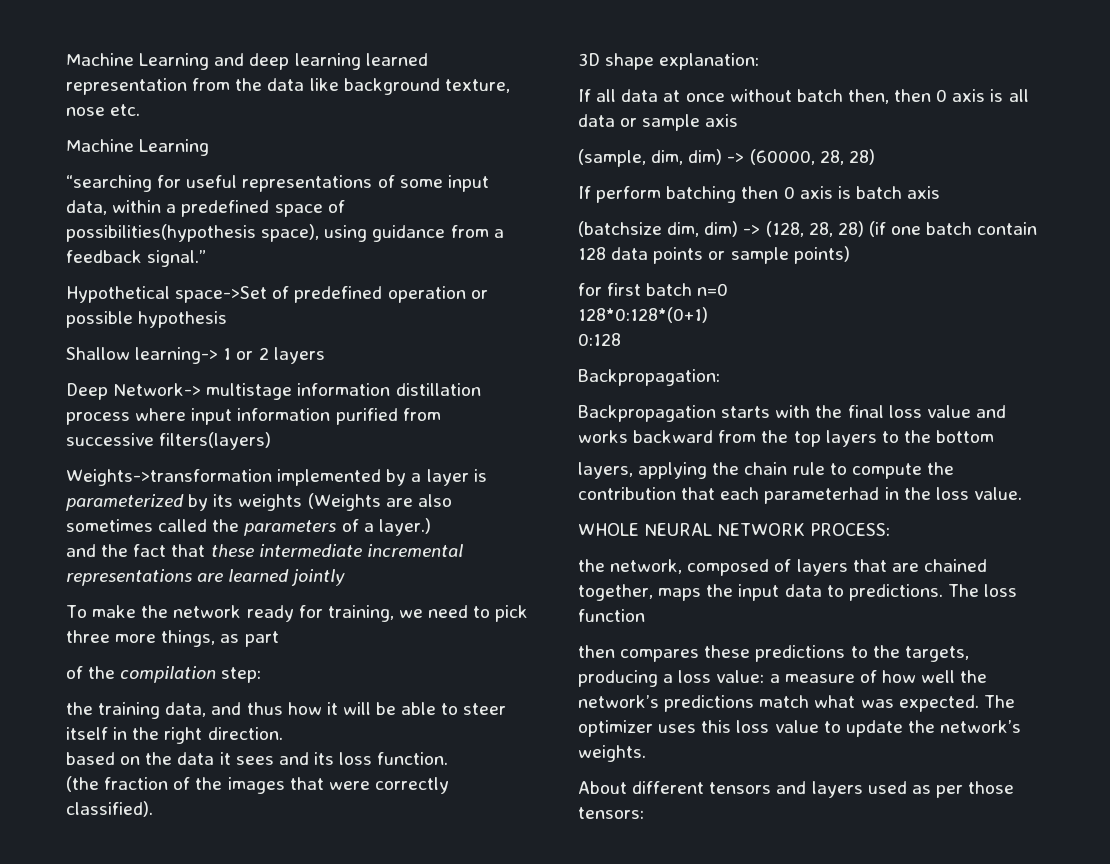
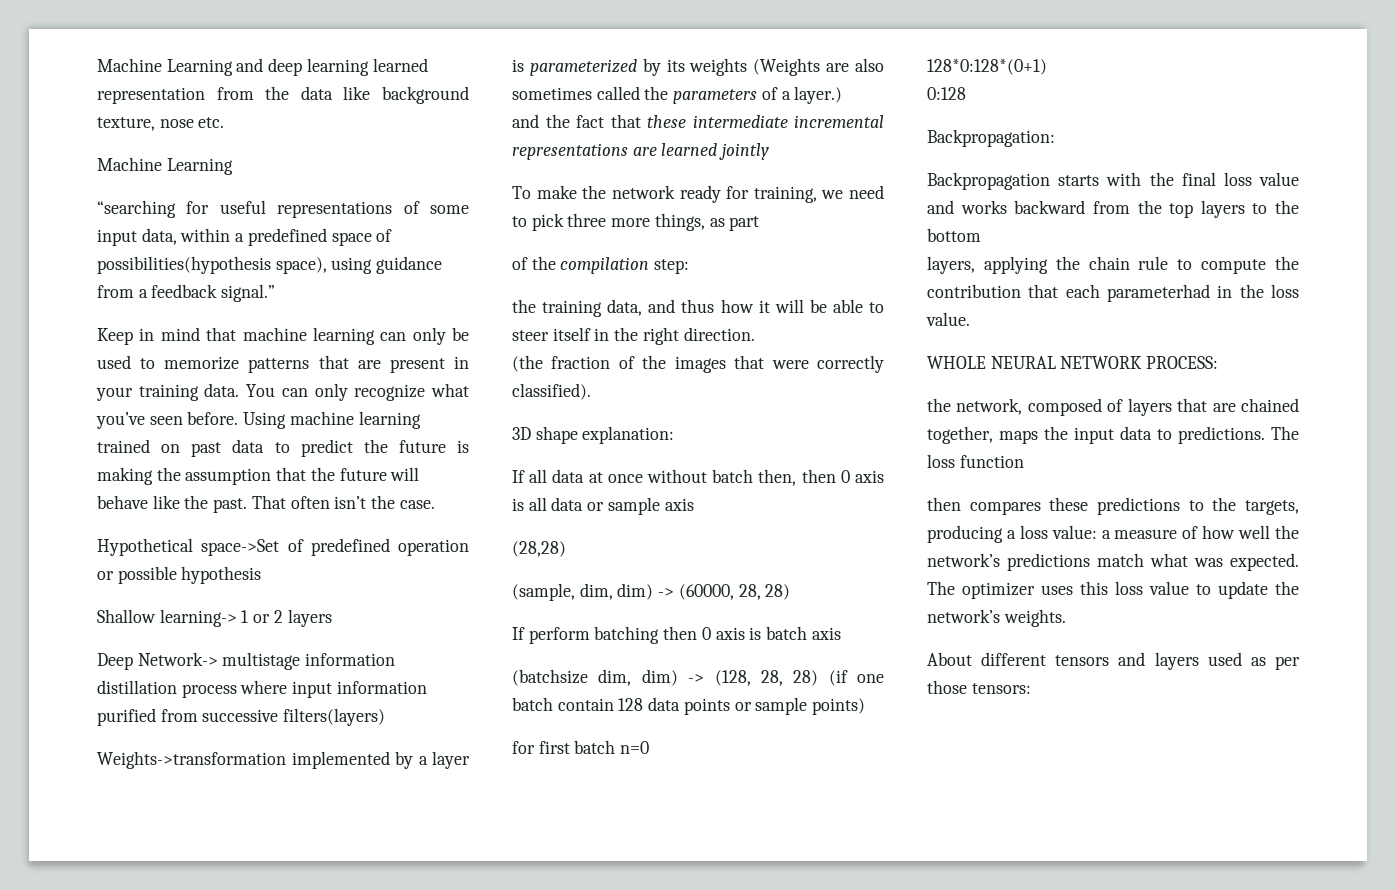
(207, 258) none -> [97,327,469,345] [97,355,470,373] [96,383,470,401] [96,411,421,429] [97,439,469,457] [97,467,420,485] [97,495,435,513] // Keep in mind that machine learning can only be used to memorize patterns that are present in your training data. You can only recognize what you’ve seen before. Using machine learning trained on past data to predict the future is making the assumption that the future will behave like the past. That often isn’t the case.
[66,752,449,765] // based on the data it sees and its loss function. -> (755, 334) none
(739, 120) none -> [512,541,566,557] // (28,28)

